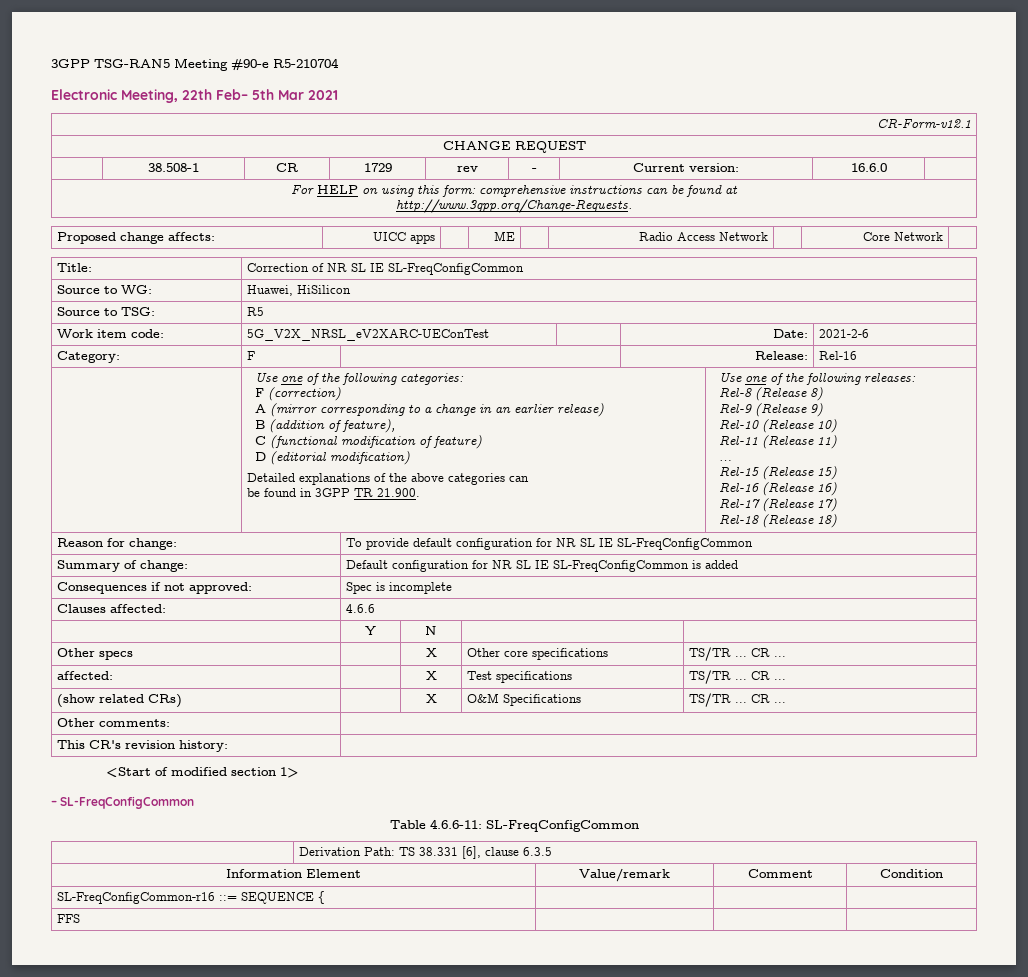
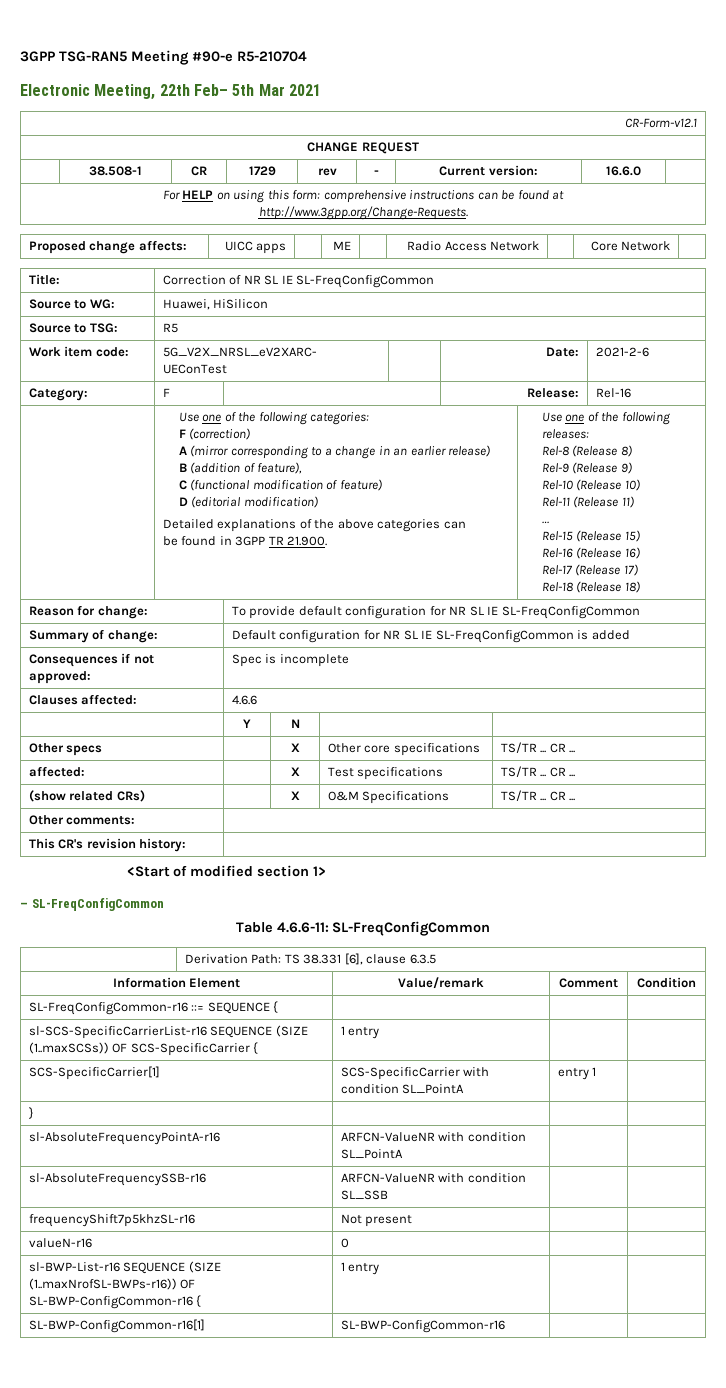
[56,914,80,923] FFS | -> [28,1025,308,1039] [28,1042,259,1056] [340,1026,380,1039] [28,1066,160,1080] [340,1067,490,1080] [340,1084,465,1094] [557,1067,597,1080] [28,1107,34,1119] [28,1132,220,1145] [340,1132,526,1142] [340,1149,403,1159] [28,1173,206,1186] [340,1173,526,1183] [340,1190,388,1200] [28,1214,195,1227] [340,1214,413,1227] [28,1238,92,1248] [340,1238,349,1248] [28,1261,221,1274] [28,1278,196,1290] [28,1295,202,1309] [340,1262,380,1275] [28,1319,205,1333] [340,1320,505,1333] sl-SCS-SpecificCarrierList-r16 SEQUENCE (SIZE (1..maxSCSs)) OF SCS-SpecificCarrier { | 1 entry | | // SCS-SpecificCarrier[1] | SCS-SpecificCarrier with condition SL_PointA | entry 1 | // } | | | // sl-AbsoluteFrequencyPointA-r16 | ARFCN-ValueNR with condition SL_PointA | | // sl-AbsoluteFrequencySSB-r16 | ARFCN-ValueNR with condition SL_SSB | | // frequencyShift7p5khzSL-r16 | Not present | | // valueN-r16 | 0 | | // sl-BWP-List-r16 SEQUENCE (SIZE (1..maxNrofSL-BWPs-r16)) OF SL-BWP-ConfigCommon-r16 { | 1 entry | | // SL-BWP-ConfigCommon-r16[1] | SL-BWP-ConfigCommon-r16

